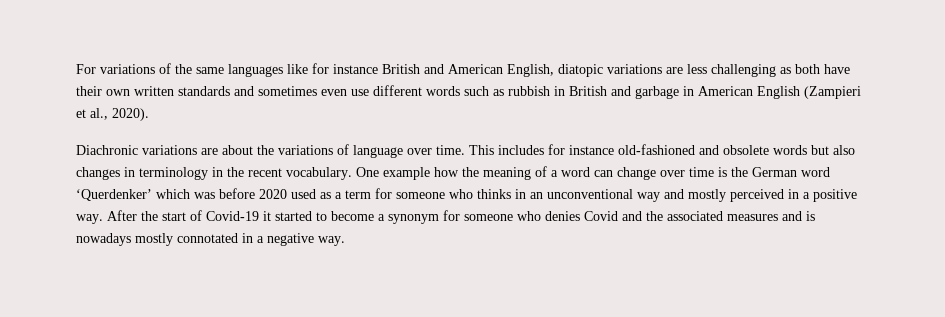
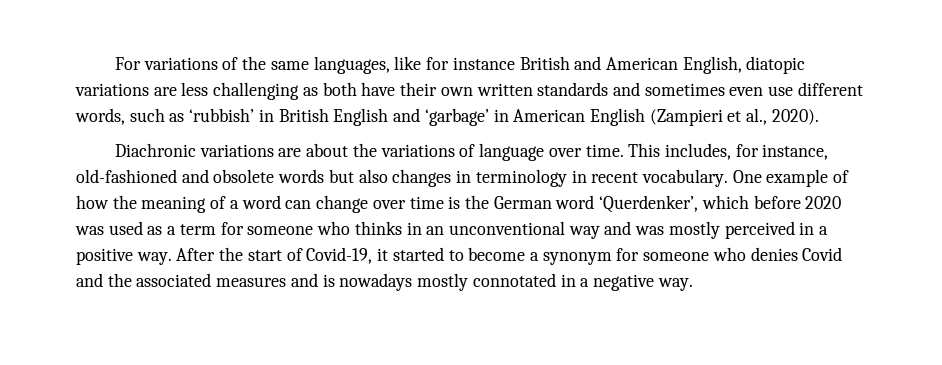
[228,64,283,77] languages -> [313,56,390,74] languages,
[426,86,460,96] words -> [75,108,125,125] words,
[508,86,550,96] rubbish -> [189,108,255,122] ‘rubbish’
[611,86,679,99] and garbage -> [333,108,489,126] English and ‘garbage’
[498,144,614,155] includes for instance -> [664,143,829,160] includes, for instance,
[227,167,244,177] the -> (587, 176) none
(430, 173) none -> [833,170,850,183] of
[76,189,215,201] ‘Querdenker’ which was -> [599,195,749,213] ‘Querdenker’, which
(287, 194) none -> [75,226,104,235] was
(684, 194) none -> [635,226,665,235] was
[206,211,259,221] Covid-19 -> [306,247,373,264] Covid-19,

